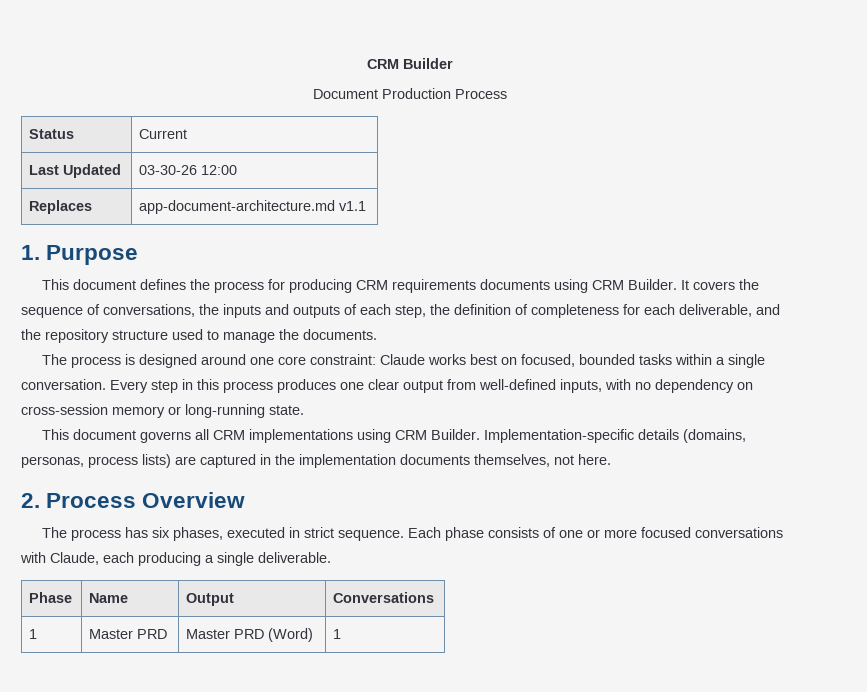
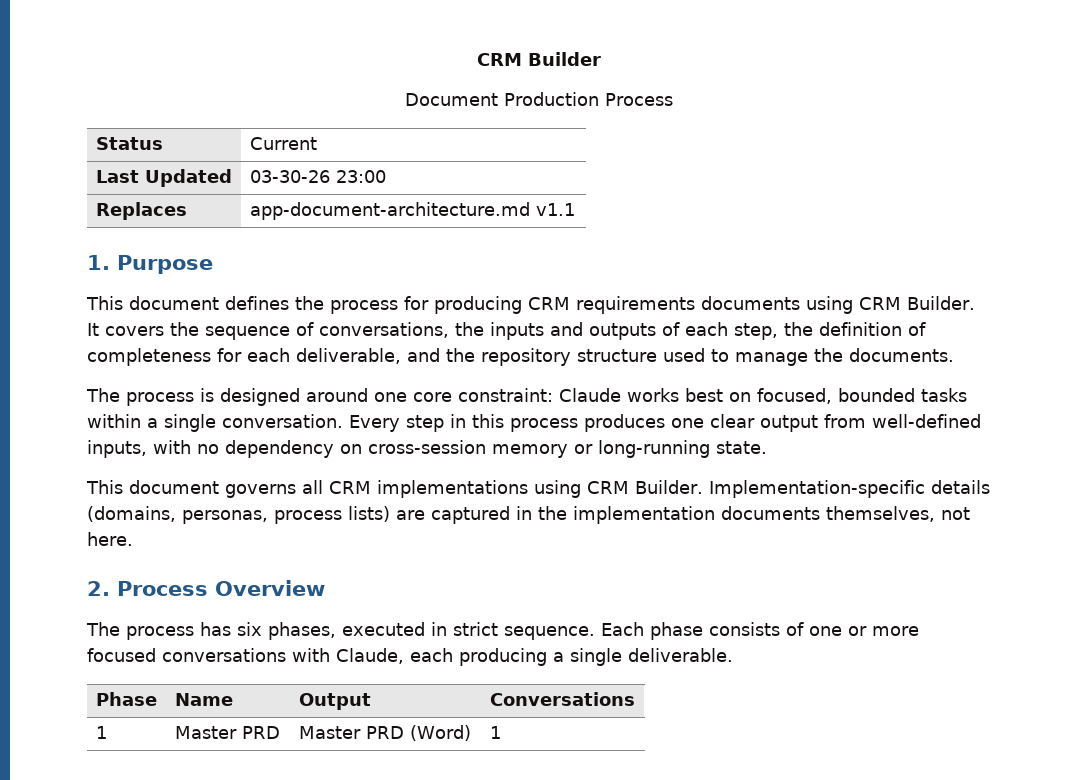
[201,165,238,175] 12:00 -> [335,170,386,183] 23:00

